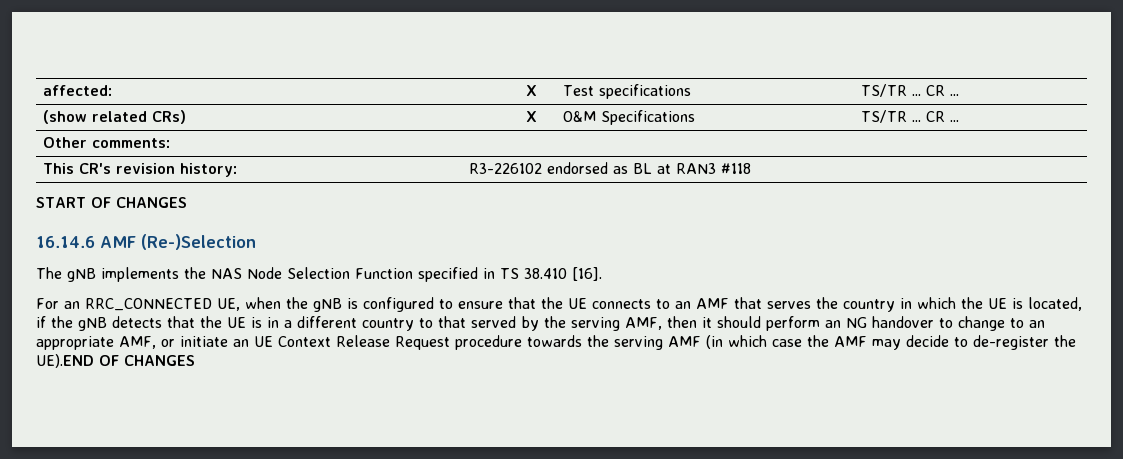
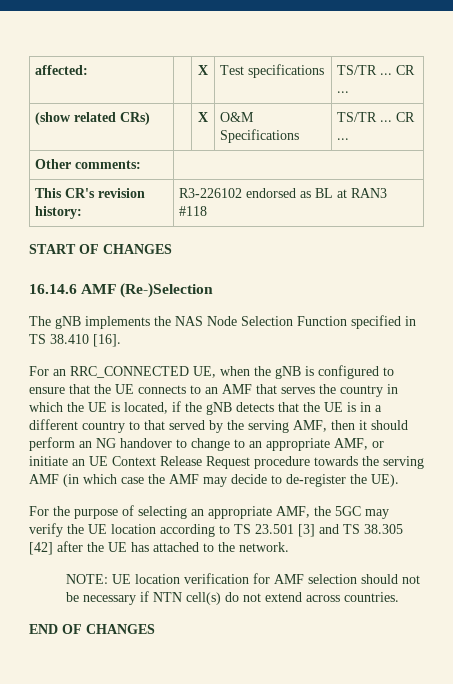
[36,354,94,368] UE).END -> [371,474,399,487] [29,505,389,519] [29,523,403,537] [29,541,289,555] [66,573,421,584] [66,591,400,605] [29,624,58,634] UE). // For the purpose of selecting an appropriate AMF, the 5GC may verify the UE location according to TS 23.501 [3] and TS 38.305 [42] after the UE has attached to the network. // NOTE: UE location verification for AMF selection should not be necessary if NTN cell(s) do not extend across countries. // END

